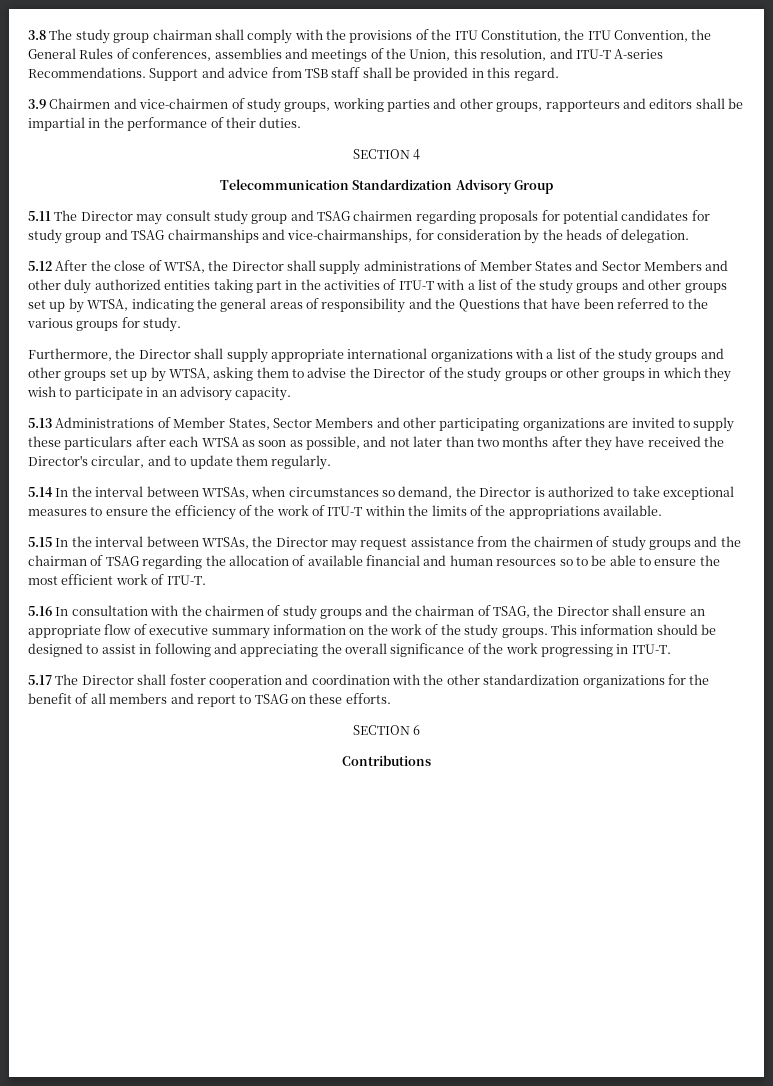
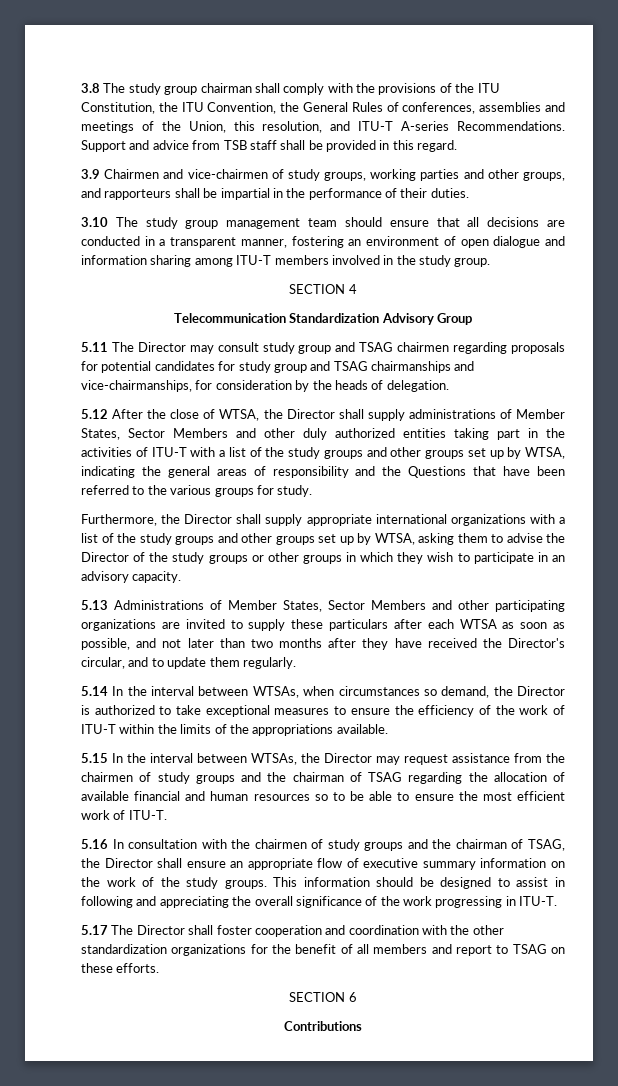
[545,98,693,112] rapporteurs and editors -> [81,188,172,200] and rapporteurs
(302, 122) none -> [81,217,565,229] [81,236,566,248] [81,255,491,267] // 3.10 The study group management team should ensure that all decisions are conducted in a transparent manner, fostering an environment of open dialogue and information sharing among ITU-T members involved in the study group.
[534,260,599,271] States and -> [81,428,120,440] States,

